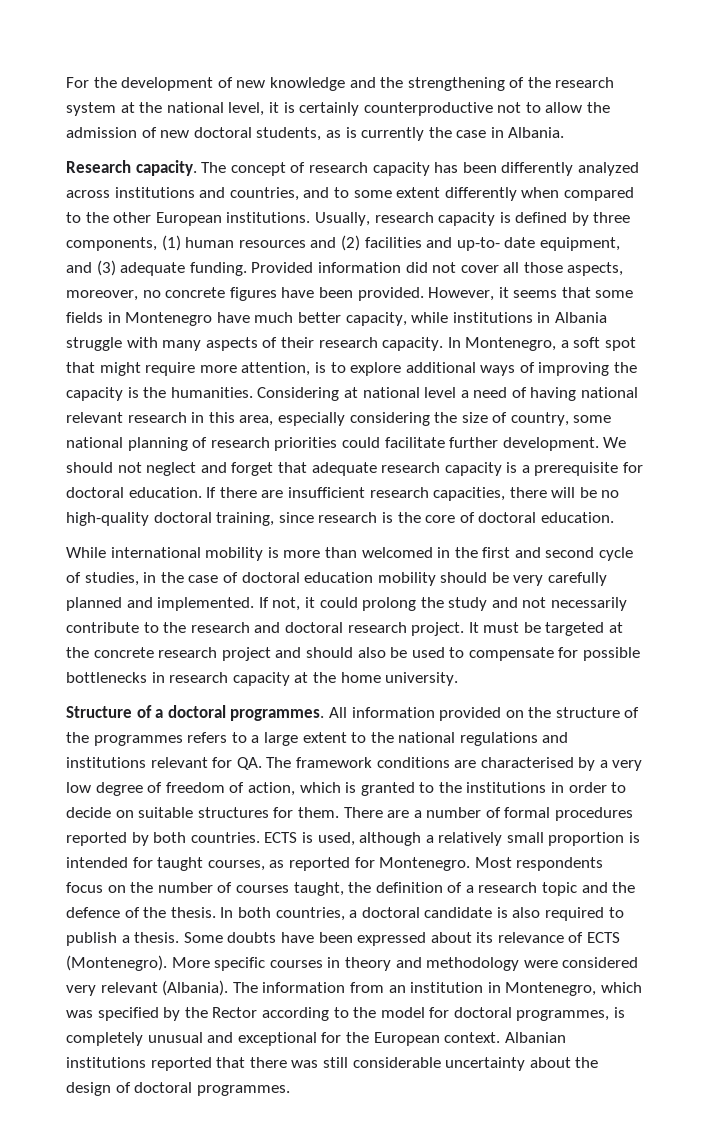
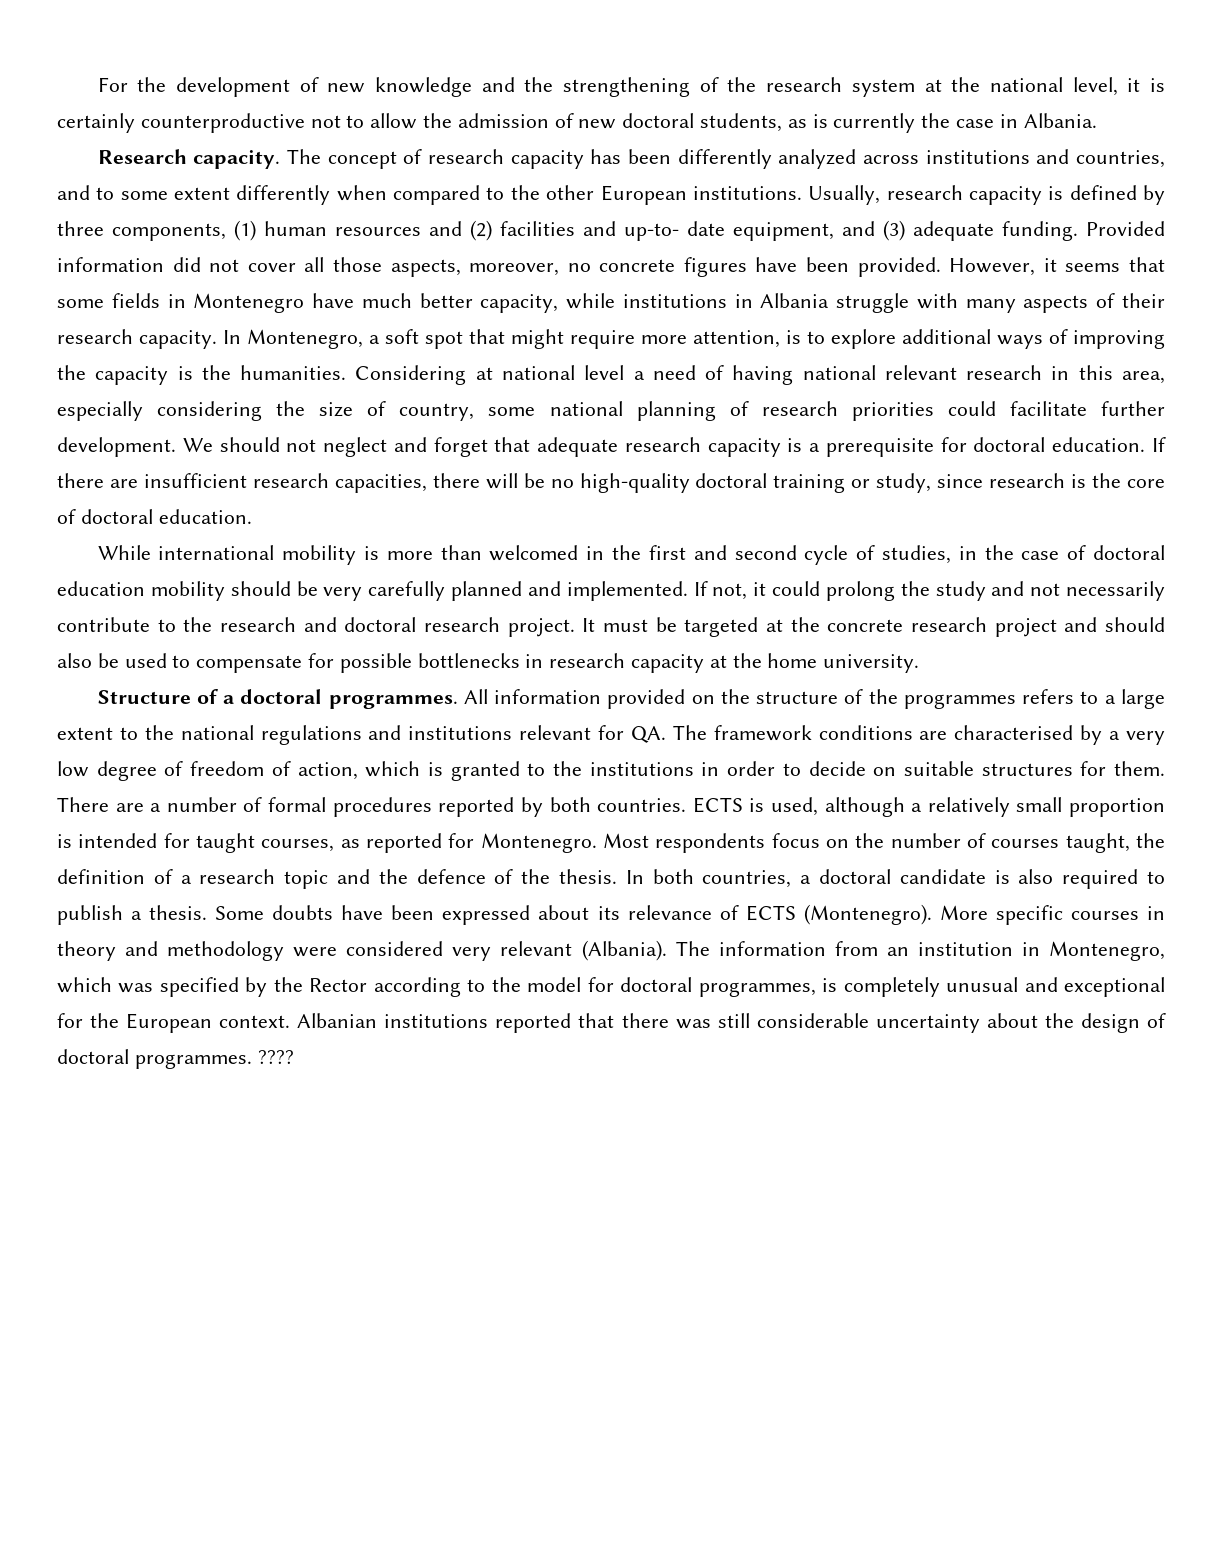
[216,512,275,526] training, -> [773,473,932,493] training or study,
(290, 1090) none -> [257,1050,294,1064] ????

